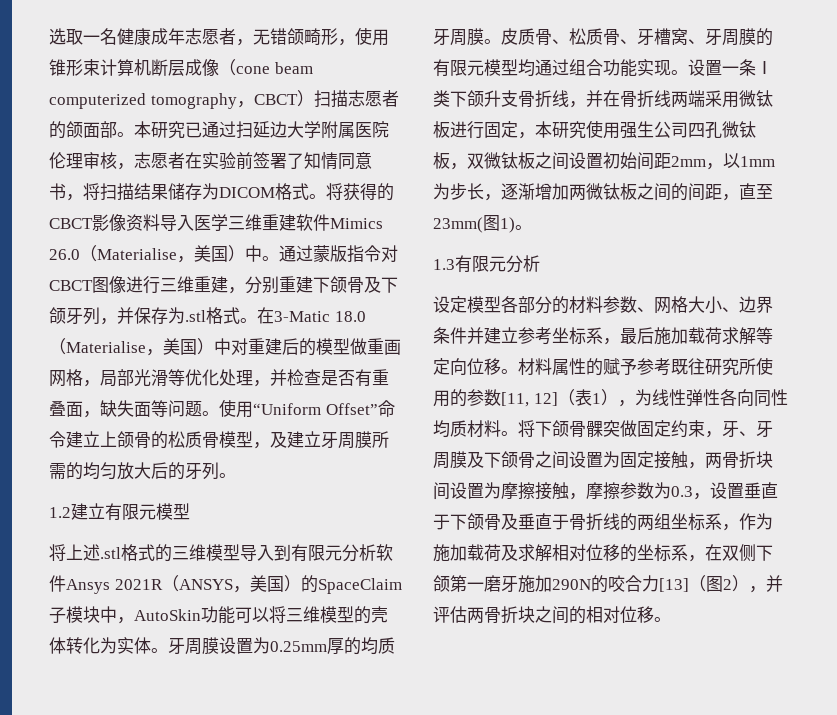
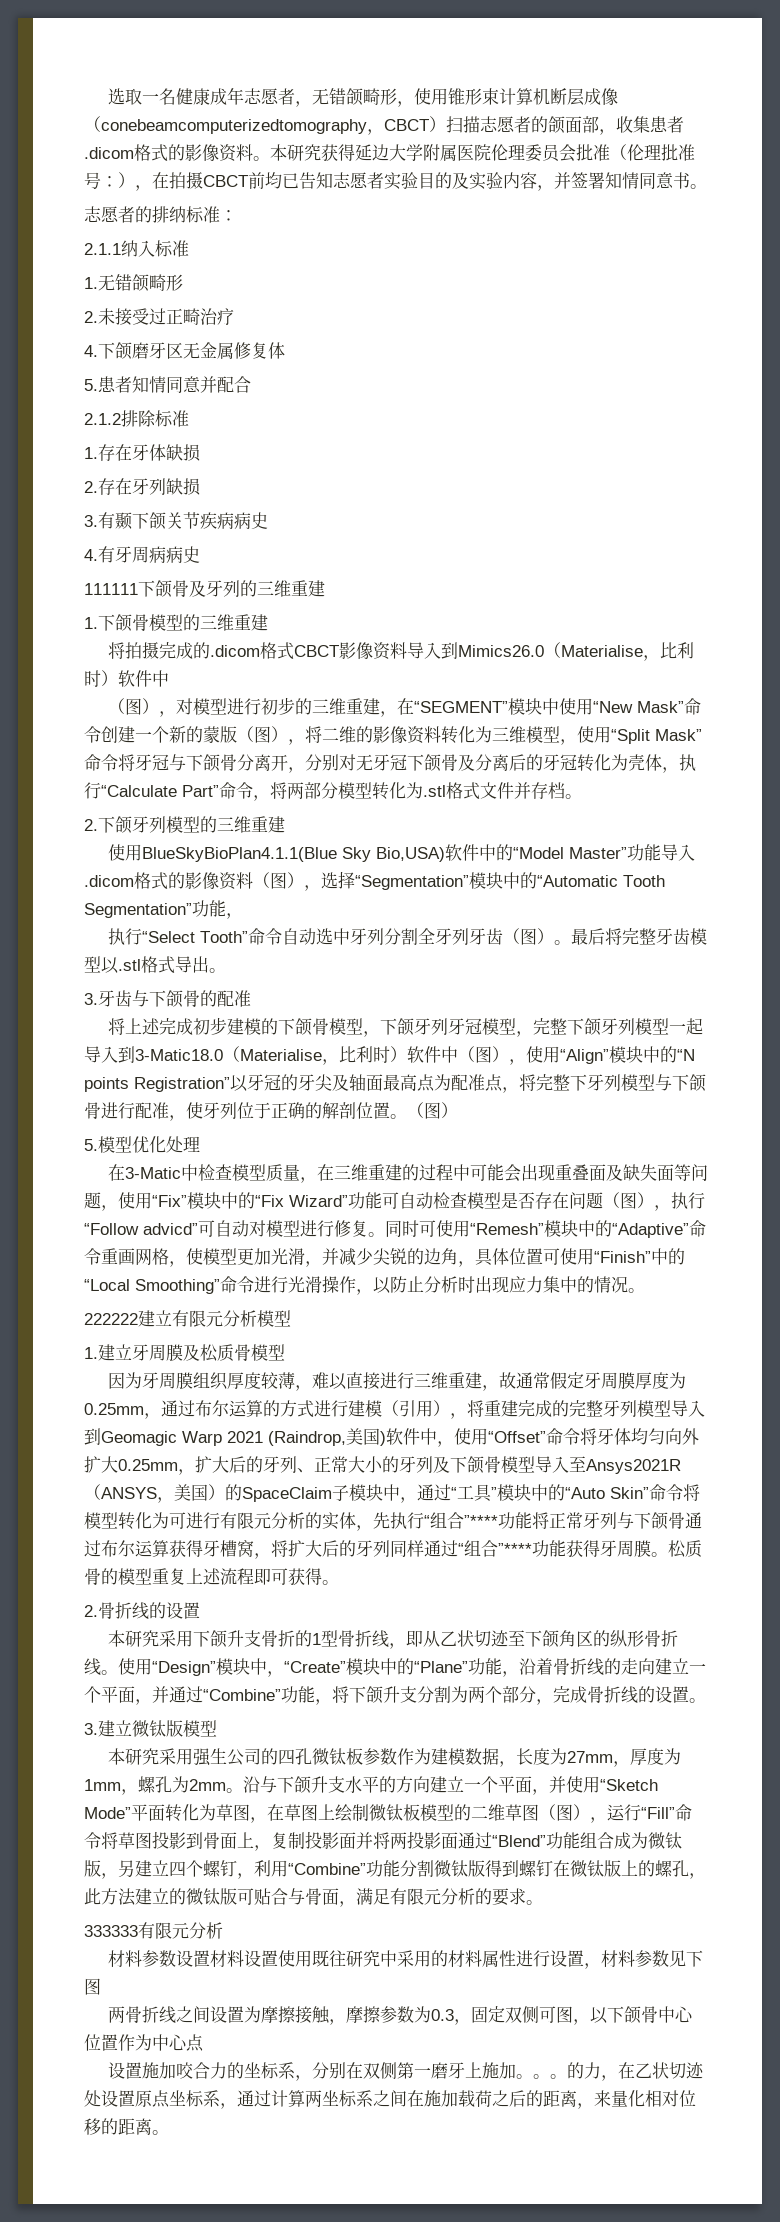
[236,62,313,74] [49,93,237,109] cone beam computerized tomography -> [101,119,367,134] conebeamcomputerizedtomography
[117,121,253,139] 。本研究已通过扫 -> [599,116,684,135] [84,144,355,162] ，收集患者.dicom格式的影像资料。本研究获得
[83,152,372,170] [49,183,394,201] [49,214,383,231] [49,245,398,263] [49,276,398,294] [49,307,366,325] [49,338,401,356] [49,369,389,387] [49,399,395,418] [49,431,389,449] [49,462,236,480] [49,503,190,521] [49,544,393,562] [49,575,163,594] 审核，志愿者在实验前签署了知情同意书，将扫描结果储存为DICOM格式。将获得的CBCT影像资料导入医学三维重建软件Mimics 26.0（Materialise，美国）中。通过蒙版指令对CBCT图像进行三维重建，分别重建下颌骨及下颌牙列，并保存为.stl格式。在3-Matic 18.0（Materialise，美国）中对重建后的模型做重画网格，局部光滑等优化处理，并检查是否有重叠面，缺失面等问题。使用“Uniform Offset”命令建立上颌骨的松质骨模型，及建立牙周膜所需的均匀放大后的牙列。 // 1.2建立有限元模型 // 将上述.stl格式的三维模型导入到有限元分析软件Ansys 2021R -> [525,144,695,162] [84,172,707,191] [84,206,237,223] [84,240,189,257] [84,274,183,292] [84,308,234,326] [84,342,285,360] [84,376,251,393] [84,410,189,427] [84,444,200,462] [84,478,200,496] [84,512,268,530] [84,546,200,564] [84,580,325,598] [84,614,268,632] [107,642,694,661] [84,670,169,687] [107,697,701,717] [84,726,702,745] [84,754,696,773] [84,782,582,801] [84,816,285,834] [107,844,695,862] [84,871,665,891] [84,900,243,919] [107,928,707,945] [84,956,226,974] [84,990,251,1008] [107,1017,703,1037] [84,1046,695,1065] [84,1074,706,1093] [84,1102,458,1121] [84,1136,200,1153] [107,1164,708,1183] [84,1192,705,1211] [84,1220,706,1238] [84,1248,685,1267] [84,1276,645,1295] [84,1310,291,1327] [84,1344,285,1362] [107,1372,686,1391] [84,1400,705,1419] [84,1428,699,1447] [84,1456,681,1475] 委员会批准（伦理批准号：），在拍摄CBCT前均已告知志愿者实验目的及实验内容，并签署知情同意书。 // 志愿者的排纳标准： // 2.1.1纳入标准 // 1.无错颌畸形 // 2.未接受过正畸治疗 // 4.下颌磨牙区无金属修复体 // 5.患者知情同意并配合 // 2.1.2排除标准 // 1.存在牙体缺损 // 2.存在牙列缺损 // 3.有颞下颌关节疾病病史 // 4.有牙周病病史 // 111111下颌骨及牙列的三维重建 // 1.下颌骨模型的三维重建 // 将拍摄完成的.dicom格式CBCT影像资料导入到Mimics26.0（Materialise，比利时）软件中 // （图），对模型进行初步的三维重建，在“SEGMENT”模块中使用“New Mask”命令创建一个新的蒙版（图），将二维的影像资料转化为三维模型，使用“Split Mask”命令将牙冠与下颌骨分离开，分别对无牙冠下颌骨及分离后的牙冠转化为壳体，执行“Calculate Part”命令，将两部分模型转化为.stl格式文件并存档。 // 2.下颌牙列模型的三维重建 // 使用BlueSkyBioPlan4.1.1(Blue Sky Bio,USA)软件中的“Model Master”功能导入.dicom格式的影像资料（图），选择“Segmentation”模块中的“Automatic Tooth Segmentation”功能， // 执行“Select Tooth”命令自动选中牙列分割全牙列牙齿（图）。最后将完整牙齿模型以.stl格式导出。 // 3.牙齿与下颌骨的配准 // 将上述完成初步建模的下颌骨模型，下颌牙列牙冠模型，完整下颌牙列模型一起导入到3-Matic18.0（Materialise，比利时）软件中（图），使用“Align”模块中的“N points Registration”以牙冠的牙尖及轴面最高点为配准点，将完整下牙列模型与下颌骨进行配准，使牙列位于正确的解剖位置。（图） // 5.模型优化处理 // 在3-Matic中检查模型质量，在三维重建的过程中可能会出现重叠面及缺失面等问题，使用“Fix”模块中的“Fix Wizard”功能可自动检查模型是否存在问题（图），执行“Follow advicd”可自动对模型进行修复。同时可使用“Remesh”模块中的“Adaptive”命令重画网格，使模型更加光滑，并减少尖锐的边角，具体位置可使用“Finish”中的“Local Smoothing”命令进行光滑操作，以防止分析时出现应力集中的情况。 // 222222建立有限元分析模型 // 1.建立牙周膜及松质骨模型 // 因为牙周膜组织厚度较薄，难以直接进行三维重建，故通常假定牙周膜厚度为0.25mm，通过布尔运算的方式进行建模（引用），将重建完成的完整牙列模型导入到Geomagic Warp 2021 (Raindrop,美国)软件中，使用“Offset”命令将牙体均匀向外扩大0.25mm，扩大后的牙列、正常大小的牙列及下颌骨模型导入至Ansys2021R
[134,606,388,624] [49,637,395,655] [433,28,773,46] [433,59,773,77] [433,90,450,107] AutoSkin功能可以将三维模型的壳体转化为实体。牙周膜设置为0.25mm厚的均质牙周膜。皮质骨、松质骨、牙槽窝、牙周膜的有限元模型均通过组合功能实现。设置一条Ⅰ类 -> [417,1484,700,1502] [84,1512,702,1531] [84,1540,702,1559] [84,1568,339,1585] [84,1602,200,1620] [107,1630,193,1647] 通过“工具”模块中的“Auto Skin”命令将模型转化为可进行有限元分析的实体，先执行“组合”****功能将正常牙列与下颌骨通过布尔运算获得牙槽窝，将扩大后的牙列同样通过“组合”****功能获得牙周膜。松质骨的模型重复上述流程即可获得。 // 2.骨折线的设置 // 本研究采用
[552,90,773,108] [433,120,603,139] 线，并在骨折线两端采用微钛板进行固定，本研究使 -> [294,1630,678,1649] [84,1658,706,1677] [84,1686,706,1705] [84,1720,217,1737] [107,1748,176,1765] 的1型骨折线，即从乙状切迹至下颌角区的纵形骨折线。使用“Design”模块中，“Create”模块中的“Plane”功能，沿着骨折线的走向建立一个平面，并通过“Combine”功能，将下颌升支分割为两个部分，完成骨折线的设置。 // 3.建立微钛版模型 // 本研究采
(688, 130) none -> [260,1748,278,1765] 的
[450,152,775,170] [433,183,773,201] [433,215,532,233] [433,259,455,270] ，双微钛板之间设置初始间距2mm，以1mm为步长，逐渐增加两微钛板之间的间距，直至23mm(图1)。 // 1.3 -> [362,1748,681,1767] [84,1776,658,1795] [84,1804,692,1823] [84,1831,682,1851] [84,1860,706,1879] [84,1888,543,1907] [84,1925,138,1937] 参数作为建模数据，长度为27mm，厚度为1mm，螺孔为2mm。沿与下颌升支水平的方向建立一个平面，并使用“Sketch Mode”平面转化为草图，在草图上绘制微钛板模型的二维草图（图），运行“Fill”命令将草图投影到骨面上，复制投影面并将两投影面通过“Blend”功能组合成为微钛版，另建立四个螺钉，利用“Combine”功能分割微钛版得到螺钉在微钛版上的螺孔，此方法建立的微钛版可贴合与骨面，满足有限元分析的要求。 // 333333
[433,296,773,314] [433,327,773,345] [433,357,773,376] [433,389,788,407] [433,420,773,438] [433,451,773,469] 设定模型各部分的材料参数、网格大小、边界条件并建立参考坐标系，最后施加载荷求解等定向位移。材料属性的赋予参考既往研究所使用的参数[11, 12]（表1），为线性弹性各向同性均质材料。将下颌骨髁突做固定约束，牙、牙周膜及下颌骨之间设置为固定接触，两骨折块 -> [107,1950,703,1969] [84,1978,101,1995] [107,2006,193,2024] 材料参数设置材料设置使用既往研究中采用的材料属性进行设置，材料参数见下图 // 两骨折线之
[710,482,778,499] [433,513,773,531] [433,544,773,562] [433,575,783,593] [433,606,654,624] 设置垂直于下颌骨及垂直于骨折线的两组坐标系，作为施加载荷及求解相对位移的坐标系，在双侧下颌第一磨牙施加290N的咬合力[13]（图2），并评估两骨折块之间的相对位移 -> [470,2006,693,2025] [84,2034,204,2052] [107,2062,704,2081] [84,2090,696,2109] [84,2118,152,2135] 固定双侧可图，以下颌骨中心位置作为中心点 // 设置施加咬合力的坐标系，分别在双侧第一磨牙上施加。。。的力，在乙状切迹处设置原点坐标系，通过计算两坐标系之间在施加载荷之后的距离，来量化相对位移的距离

